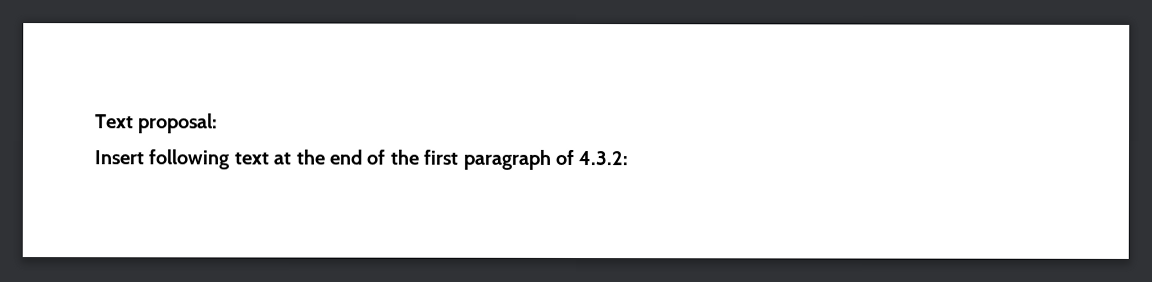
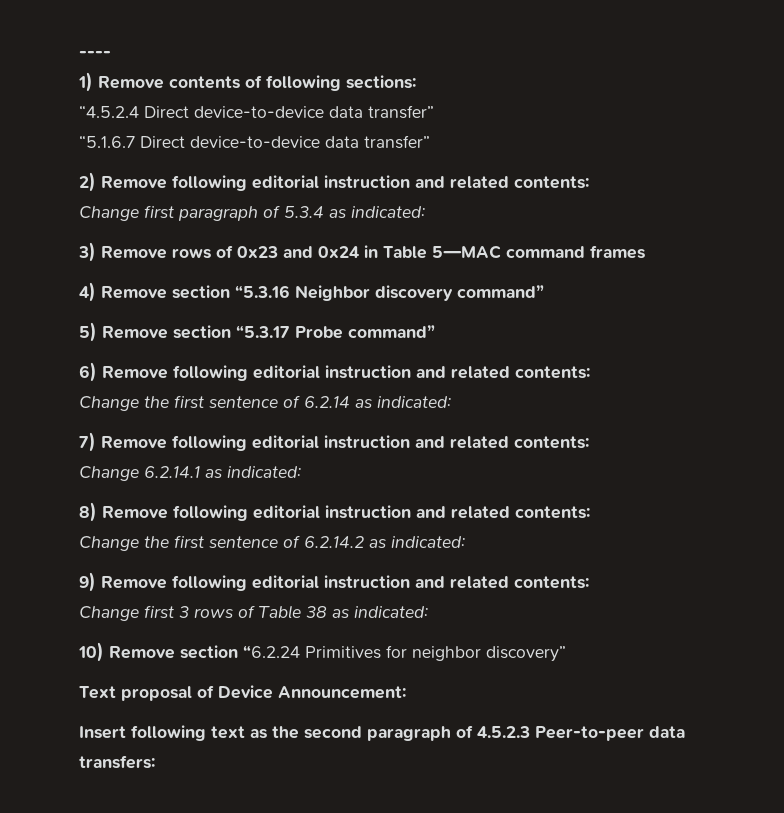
[95,113,219,134] [94,149,629,170] Text proposal: // Insert following text at the end of the first paragraph of 4.3.2: -> [79,51,111,58] [78,72,416,92] [79,105,434,119] [79,135,430,149] [79,172,589,192] [79,205,425,221] [78,242,645,262] [79,282,544,302] [79,322,435,342] [79,362,590,382] [79,395,451,411] [79,432,589,452] [79,466,301,481] [79,502,590,522] [79,535,465,551] [79,572,589,592] [79,605,428,621] [78,642,566,662] [79,685,406,701] [79,725,685,741] [79,755,155,769] ---- // 1) Remove contents of following sections: // “4.5.2.4 Direct device-to-device data transfer” // “5.1.6.7 Direct device-to-device data transfer” // 2) Remove following editorial instruction and related contents: // Change first paragraph of 5.3.4 as indicated: // 3) Remove rows of 0x23 and 0x24 in Table 5—MAC command frames // 4) Remove section “5.3.16 Neighbor discovery command” // 5) Remove section “5.3.17 Probe command” // 6) Remove following editorial instruction and related contents: // Change the first sentence of 6.2.14 as indicated: // 7) Remove following editorial instruction and related contents: // Change 6.2.14.1 as indicated: // 8) Remove following editorial instruction and related contents: // Change the first sentence of 6.2.14.2 as indicated: // 9) Remove following editorial instruction and related contents: // Change first 3 rows of Table 38 as indicated: // 10) Remove section “6.2.24 Primitives for neighbor discovery” // Text proposal of Device Announcement: // Insert following text as the second paragraph of 4.5.2.3 Peer-to-peer data transfers:

